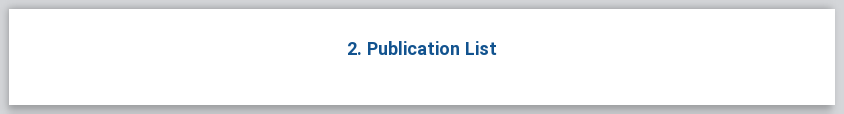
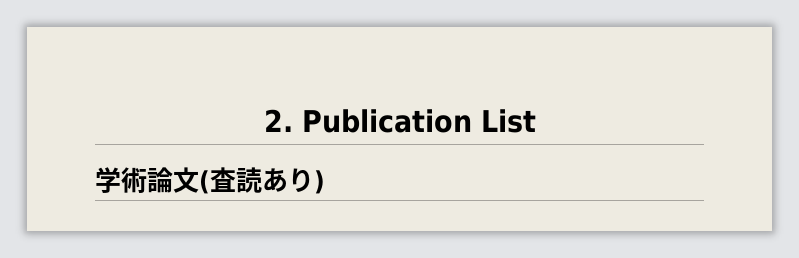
(497, 48) none -> [95,167,325,194] // 学術論文(査読あり)

